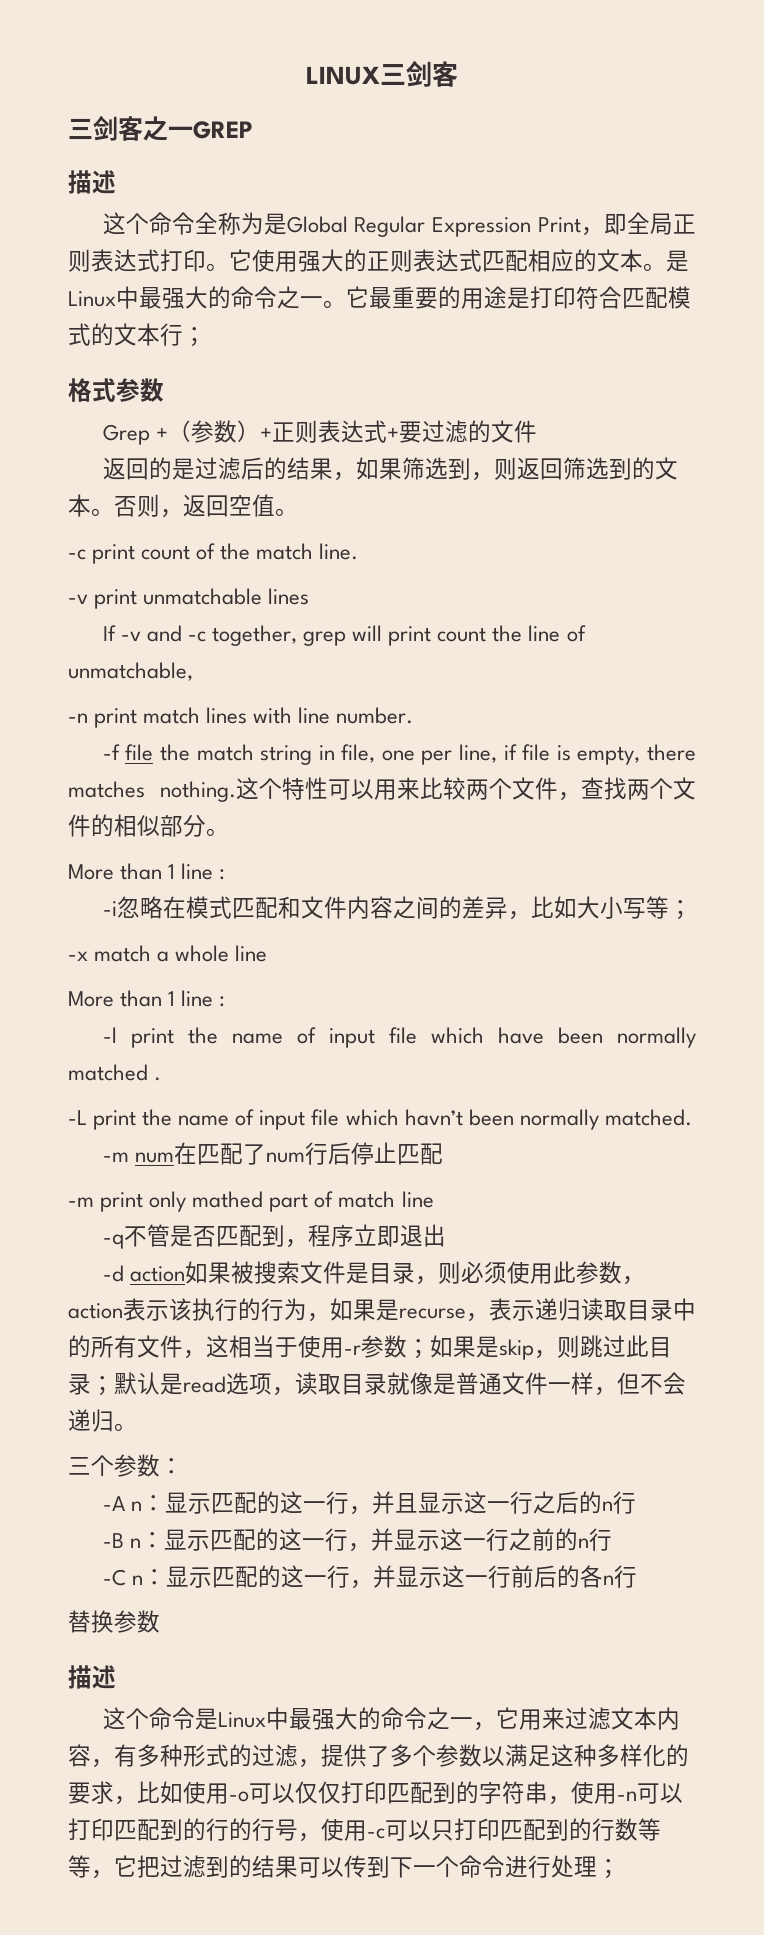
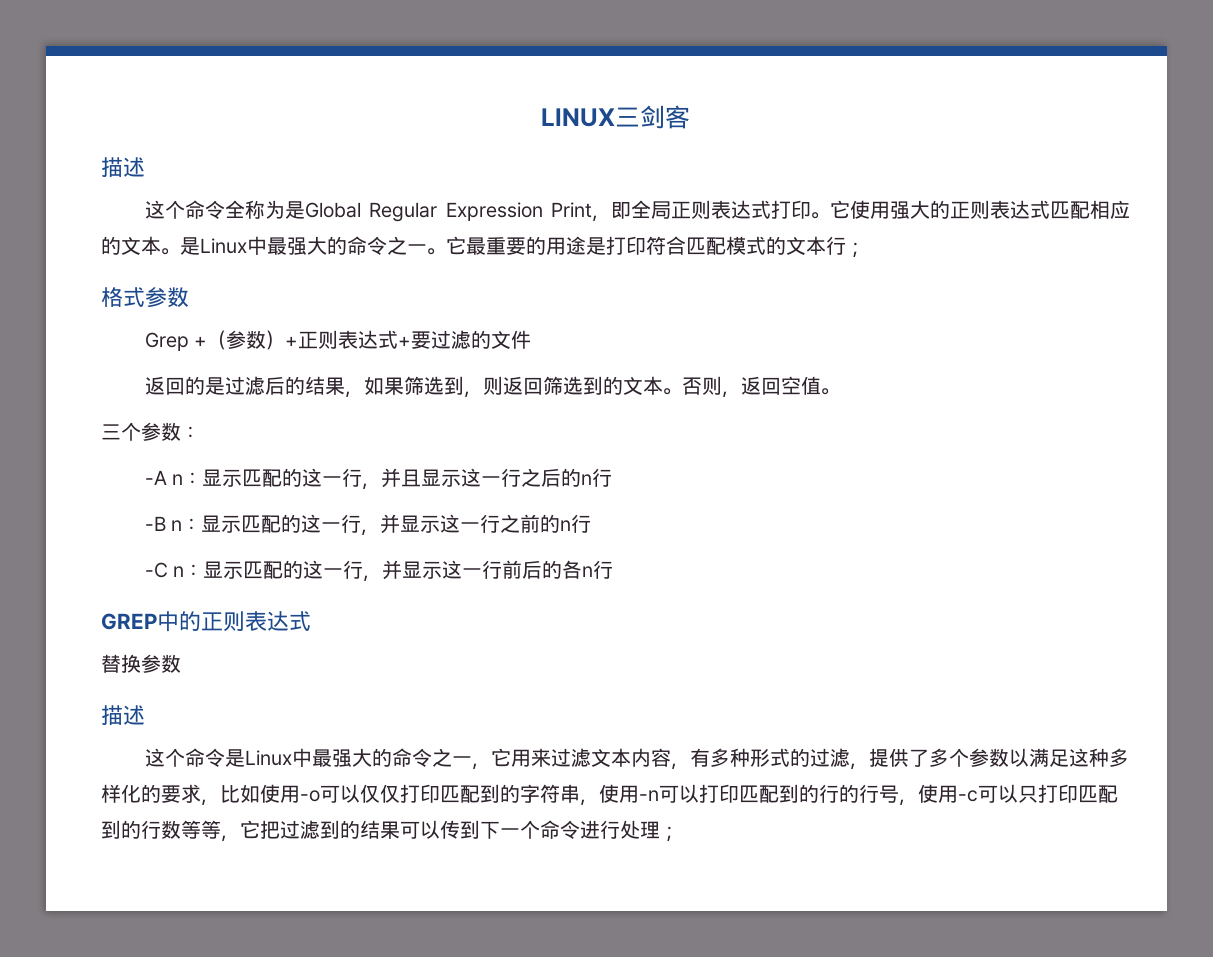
[68,116,253,141] // 三剑客之一GREP -> (690, 117) none
[68,543,359,564] [68,588,310,609] [102,625,586,646] [68,662,193,681] [68,707,414,728] [102,744,696,765] [68,777,696,802] [68,814,229,837] [68,863,226,880] [102,896,692,920] [68,945,268,962] [68,990,226,1007] [102,1027,696,1048] [68,1064,162,1081] [68,1109,692,1130] [102,1142,443,1165] [68,1191,434,1212] [102,1224,446,1249] [102,1261,645,1285] [68,1298,696,1322] [68,1335,672,1360] [68,1372,686,1396] [68,1409,137,1432] // -c print count of the match line. // -v print unmatchable lines // If -v and -c together, grep will print count the line of unmatchable, // -n print match lines with line number. // -f file the match string in file, one per line, if file is empty, there matches nothing.这个特性可以用来比较两个文件，查找两个文件的相似部分。 // More than 1 line : // -i忽略在模式匹配和文件内容之间的差异，比如大小写等； // -x match a whole line // More than 1 line : // -l print the name of input file which have been normally matched . // -L print the name of input file which havn’t been normally matched. // -m num在匹配了num行后停止匹配 // -m print only mathed part of match line // -q不管是否匹配到，程序立即退出 // -d action如果被搜索文件是目录，则必须使用此参数，action表示该执行的行为，如果是recurse，表示递归读取目录中的所有文件，这相当于使用-r参数；如果是skip，则跳过此目录；默认是read选项，读取目录就像是普通文件一样，但不会递归。 -> (840, 391) none
(637, 1576) none -> [101,611,311,632] // GREP中的正则表达式

